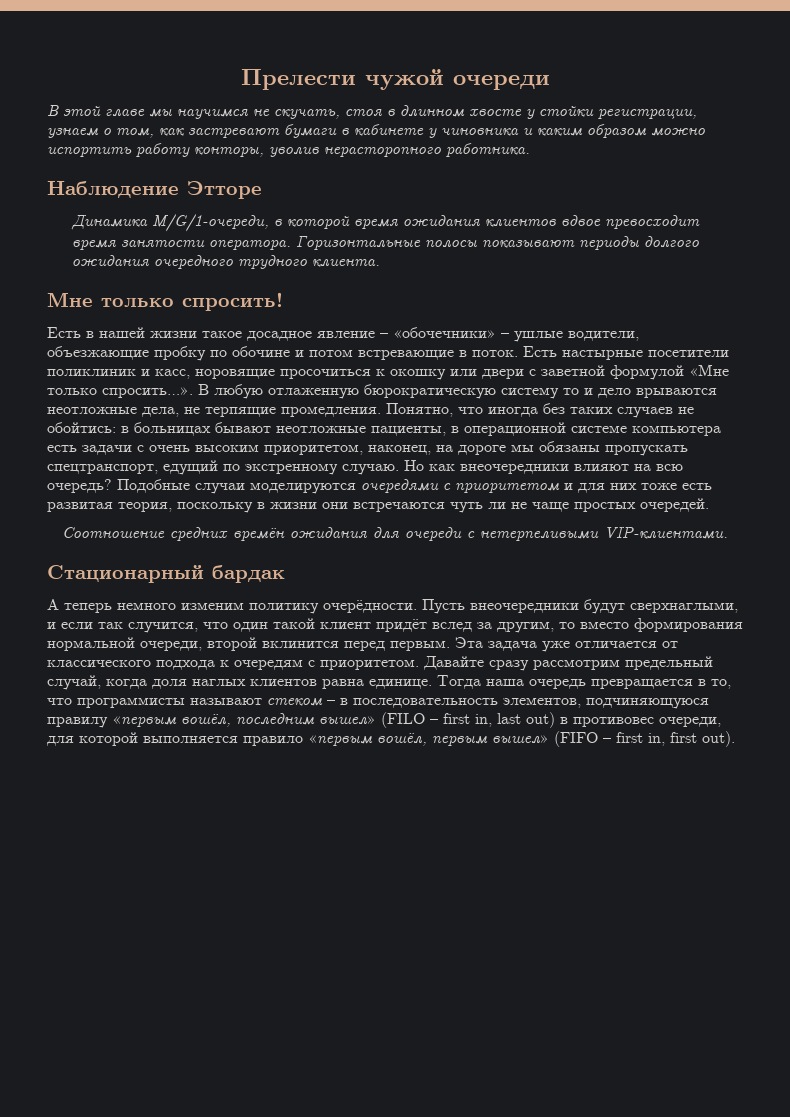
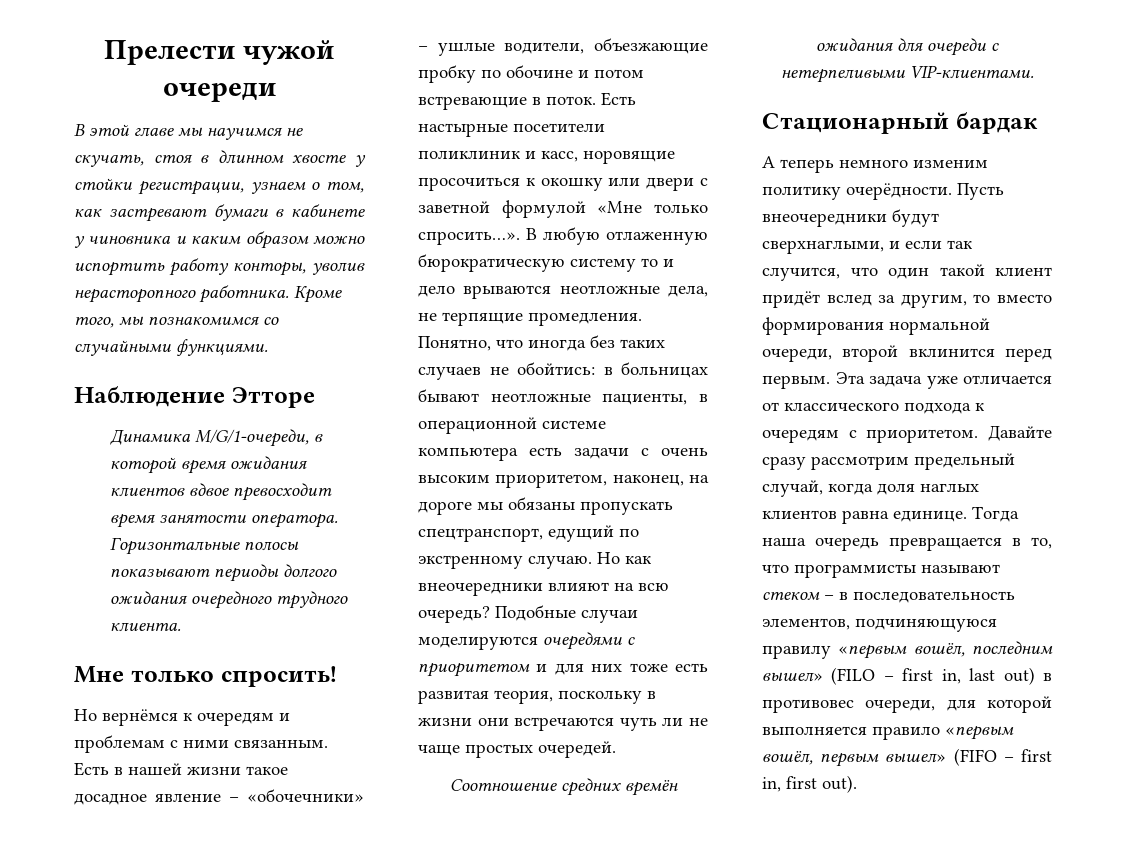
(530, 150) none -> [294,286,342,303] [74,316,279,328] [74,339,268,356] Кроме того, мы познакомимся со случайными функциями.
(283, 301) none -> [74,709,290,726] [74,735,328,753] Но вернёмся к очередям и проблемам с ними связанным.

